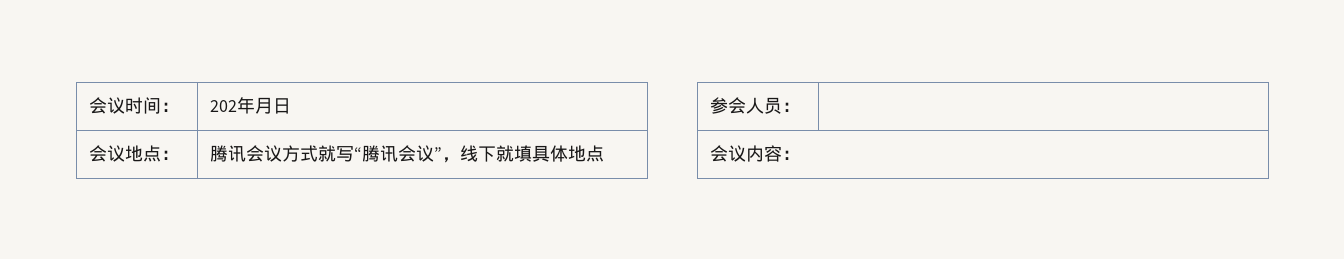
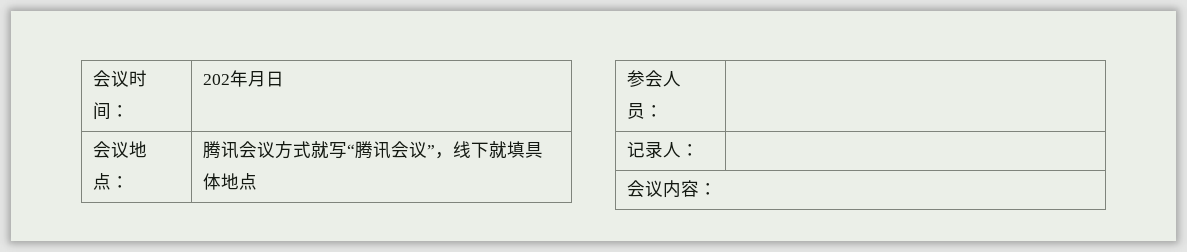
(800, 107) none -> [626,141,699,158] // 记录人： |

